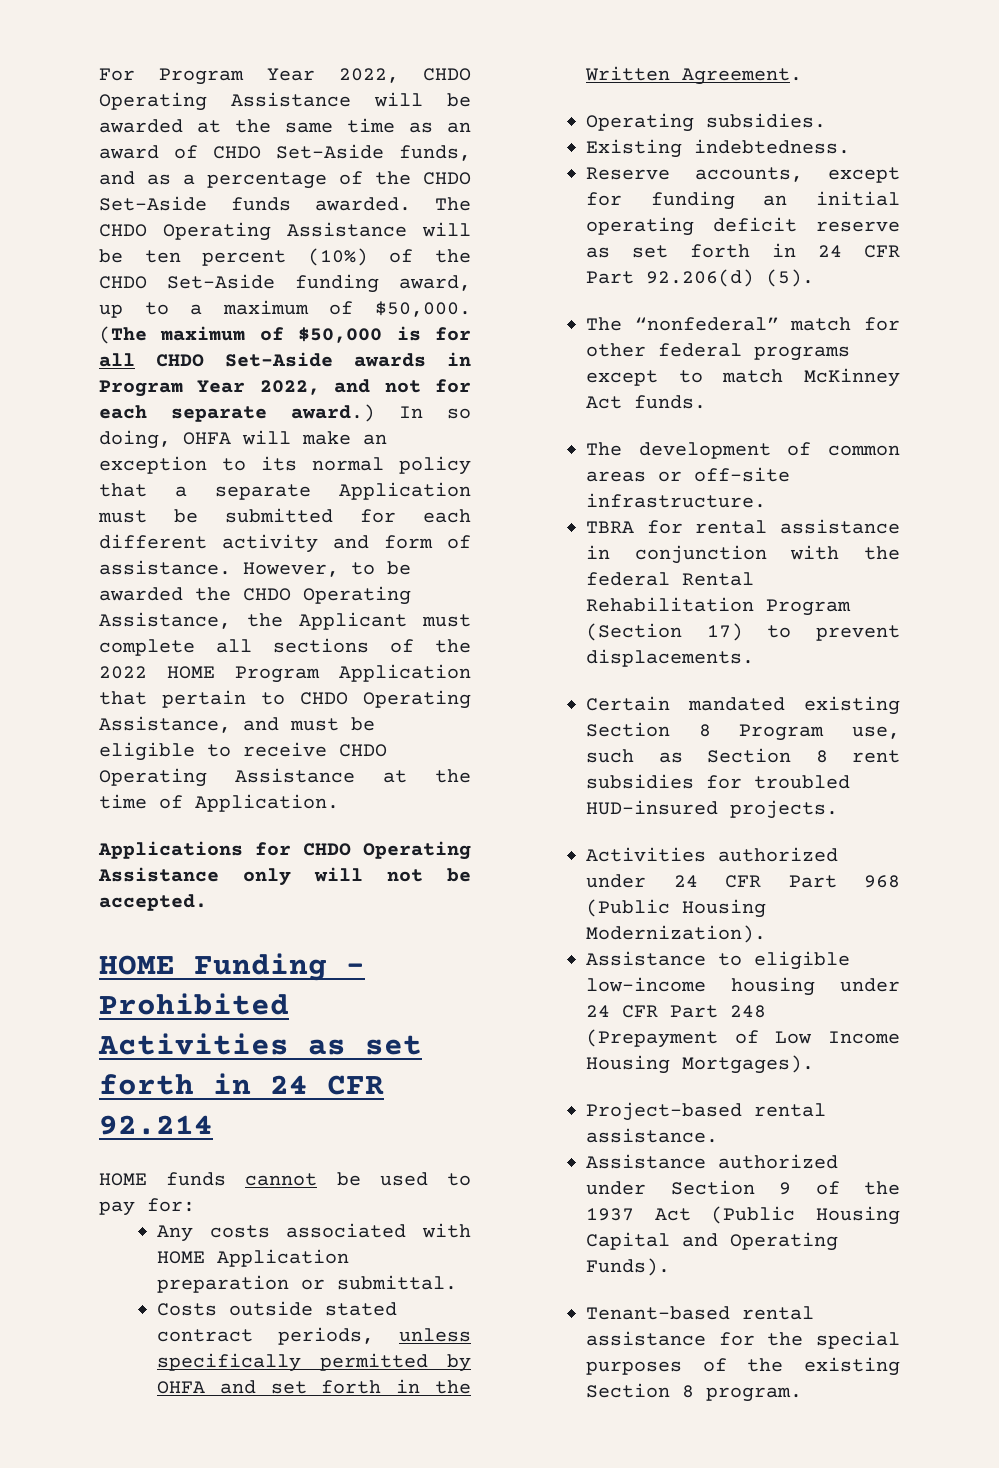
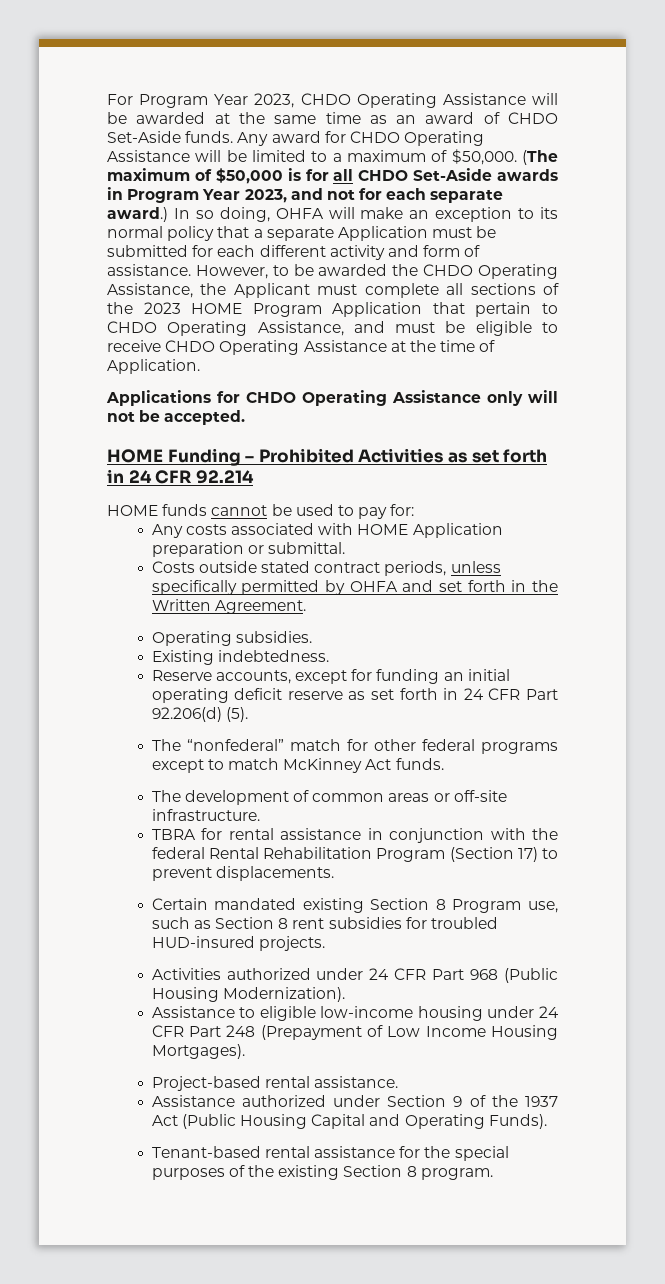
[339,68,399,83] 2022, -> [254,93,295,108] 2023,
[399,145,471,161] [99,171,471,189] [99,196,471,211] [99,222,471,241] [99,248,471,266] [99,274,471,293] [99,304,123,318] funds, and as a percentage of the CHDO Set-Aside funds awarded. The CHDO Operating Assistance will be ten percent (10%) of the CHDO Set-Aside funding award, up -> [185,131,485,146] [107,150,306,162] funds. Any award for CHDO Operating Assistance will be limited
[259,380,320,395] 2022, -> [244,189,287,203] 2023,
[99,666,147,679] 2022 -> [143,302,181,314] 2023

